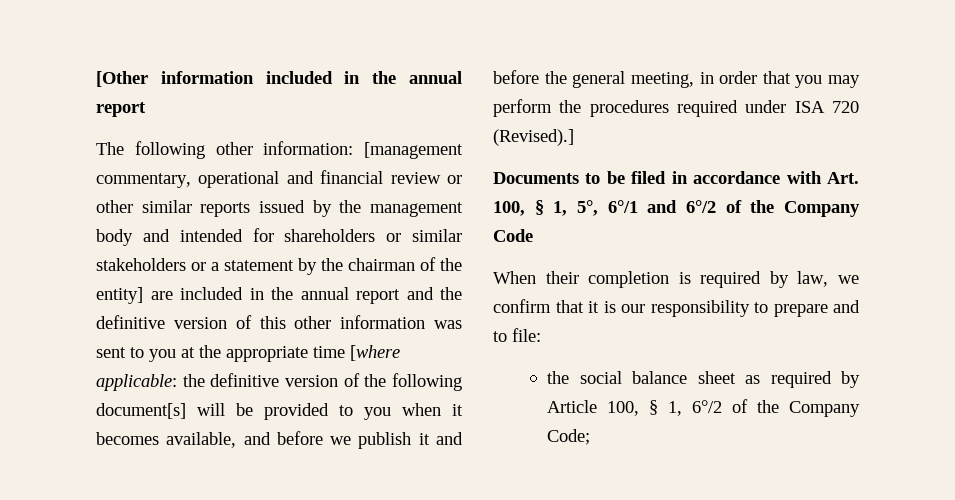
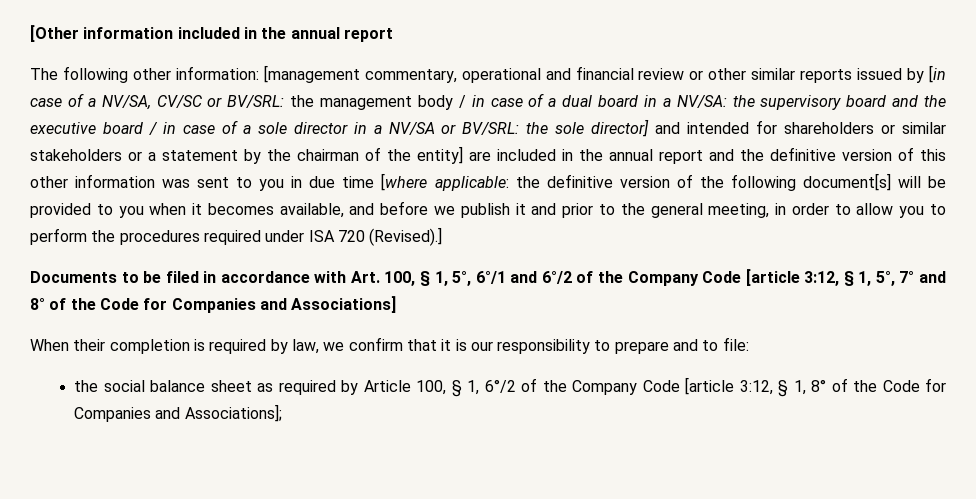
[339,200,463,217] [96,229,133,246] the management body -> [929,65,946,83] [30,93,946,110] [30,119,650,137] [in case of a NV/SA, CV/SC or BV/SRL: the management body / in case of a dual board in a NV/SA: the supervisory board and the executive board / in case of a sole director in a NV/SA or BV/SRL: the sole director]
[181,345,308,362] at the appropriate -> [291,176,336,188] in due
[493,70,539,84] before -> [562,203,615,218] prior to
[762,71,860,88] that you may -> [834,203,946,218] to allow you to
(533, 235) none -> [745,269,946,286] [30,296,397,313] [article 3:12, § 1, 5°, 7° and 8° of the Code for Companies and Associations]
[547,429,591,445] Code; -> [642,377,947,397] [73,404,282,422] Code [article 3:12, § 1, 8° of the Code for Companies and Associations];

